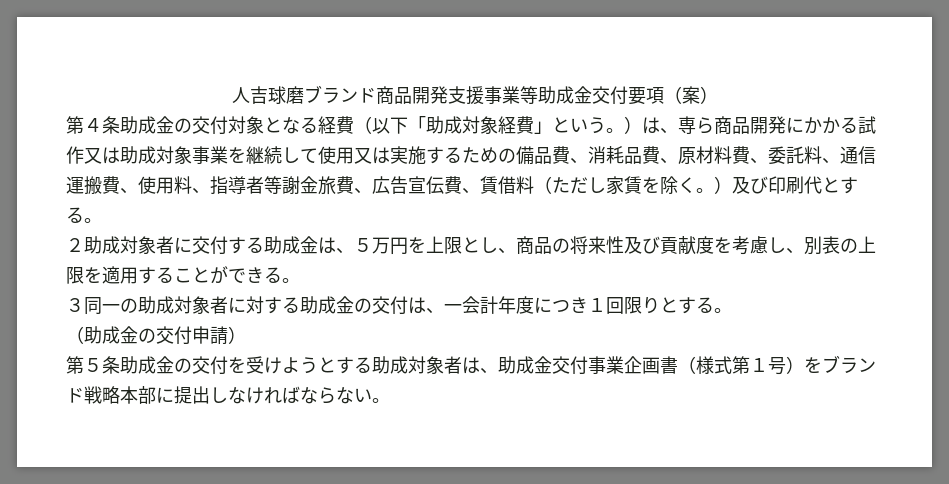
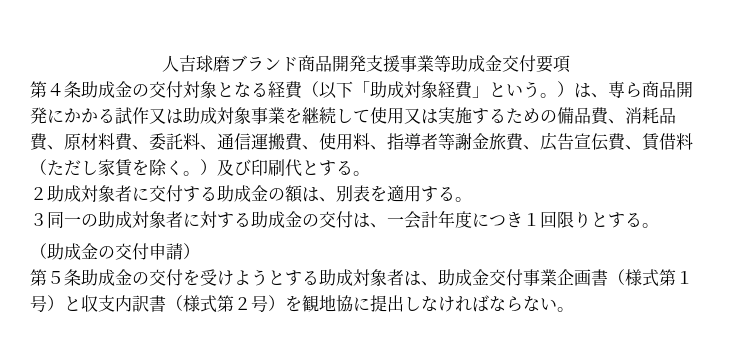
[663,86,718,104] （案） -> (570, 64) none
[318,236,876,255] [66,266,264,284] は、５万円を上限とし、商品の将来性及び貢献度を考慮し、別表の上限を適用することができ -> [268,185,438,203] の額は、別表を適用す
[804,355,876,374] [66,386,156,404] をブランド戦略本部 -> [64,295,353,313] と収支内訳書（様式第２号）を観地協

